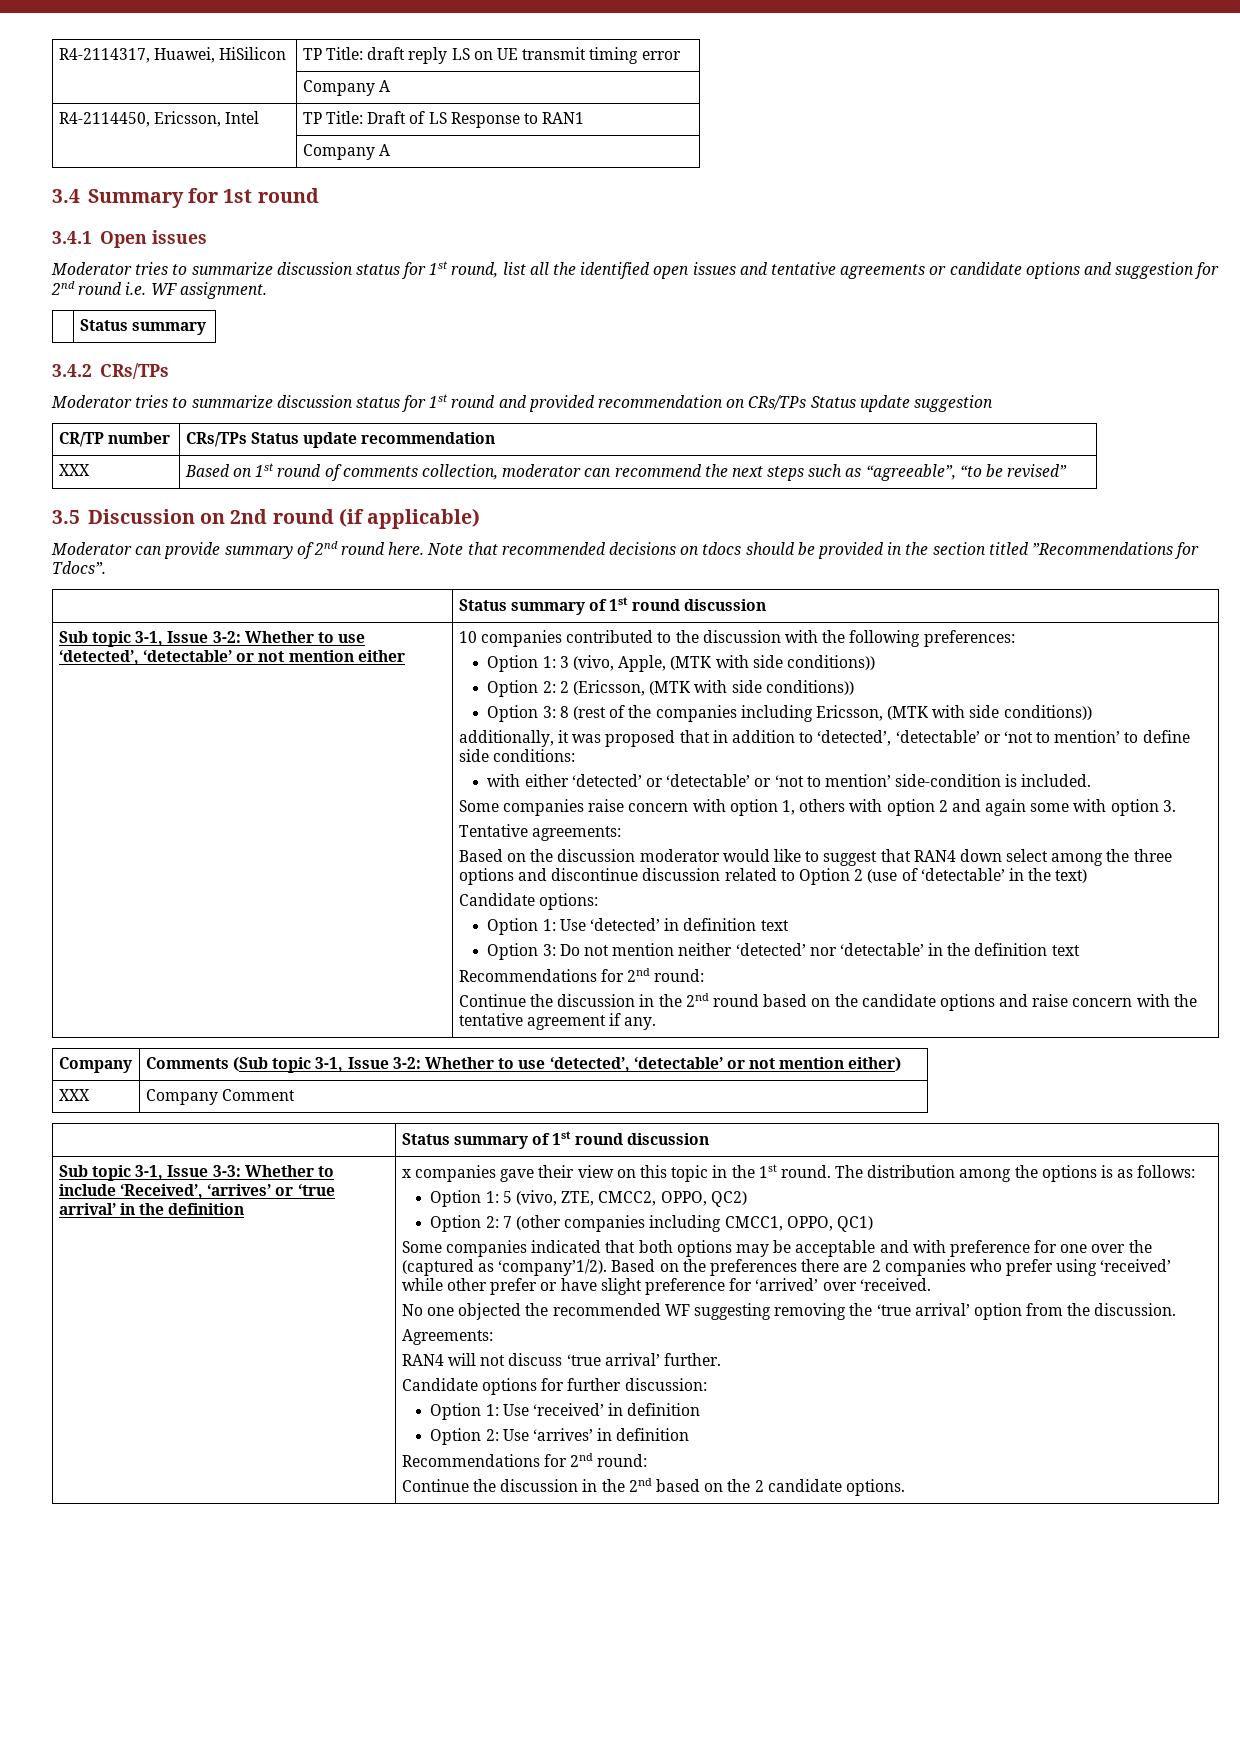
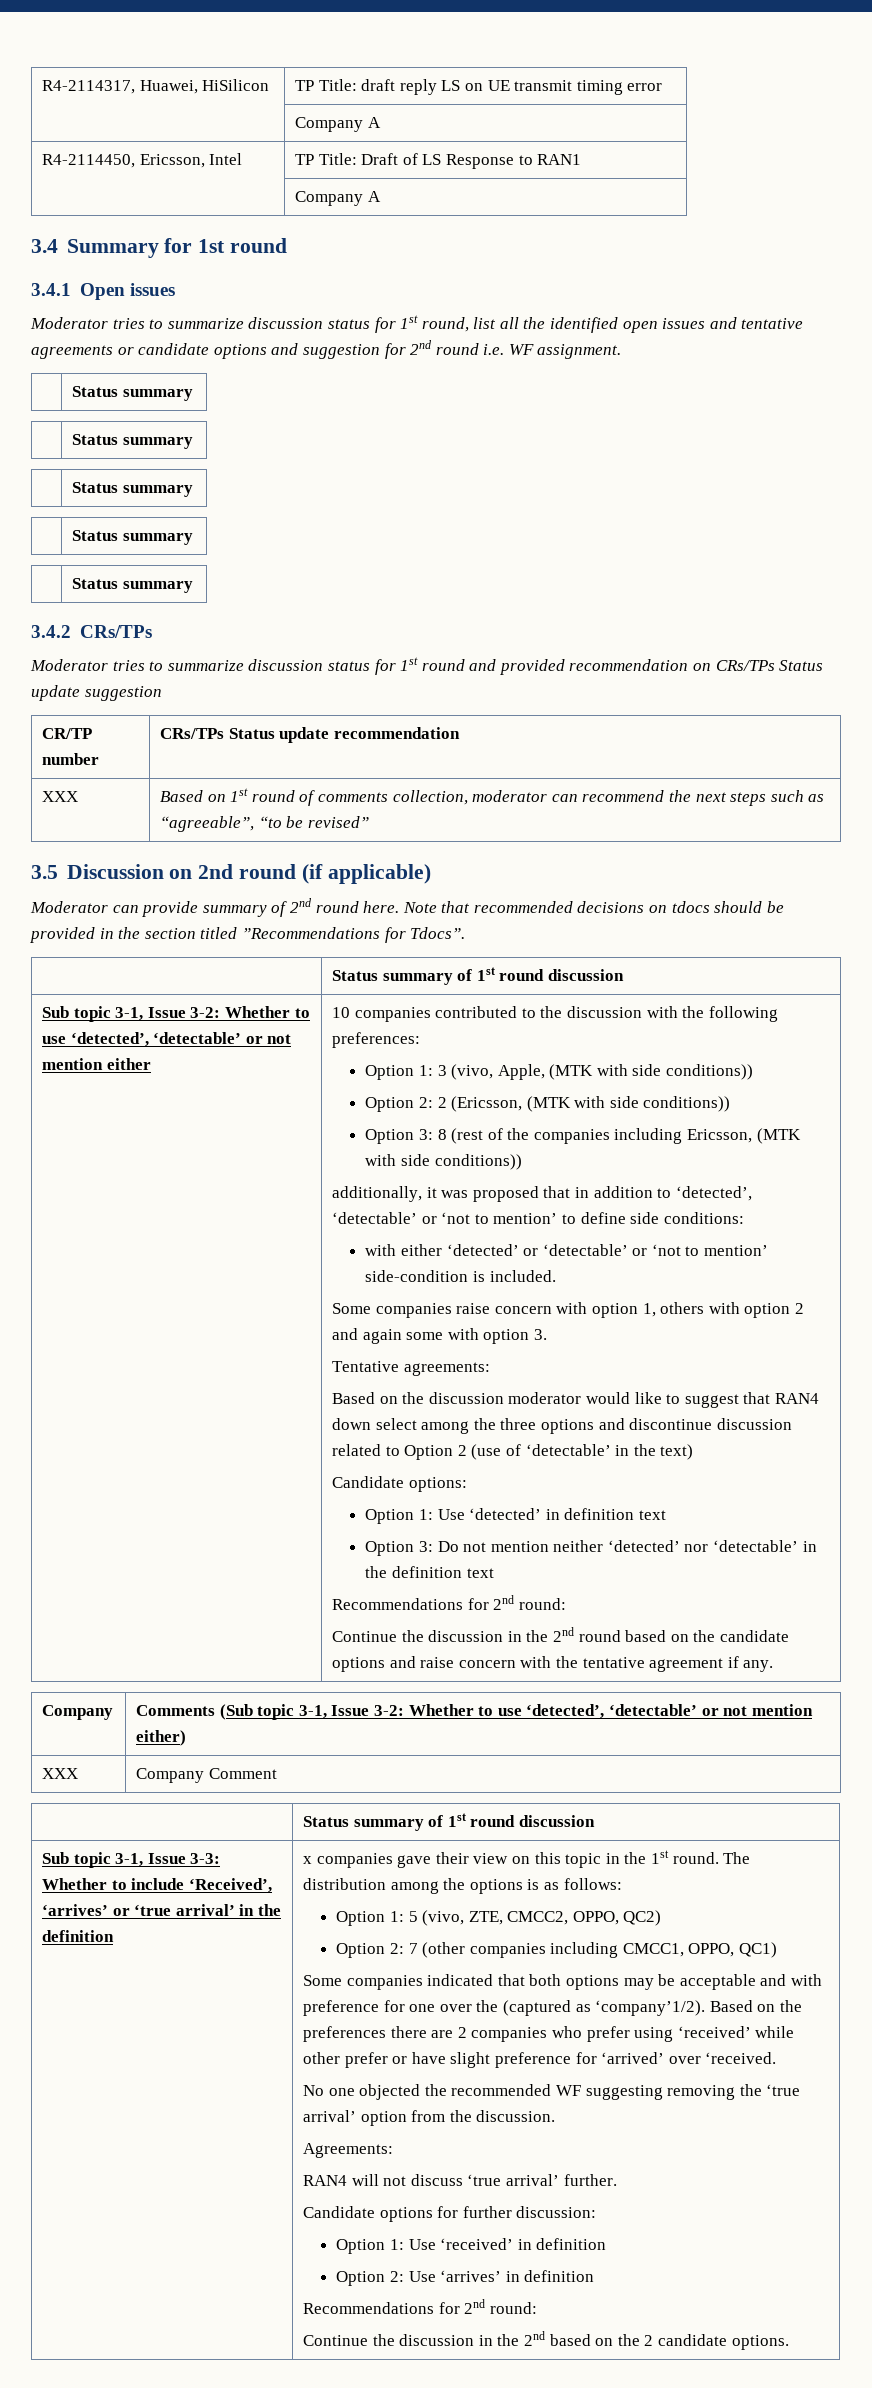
(207, 328) none -> [72,434,193,449] [72,482,193,497] [72,530,193,545] [72,578,193,593] // | Status summary // | Status summary // | Status summary // | Status summary

